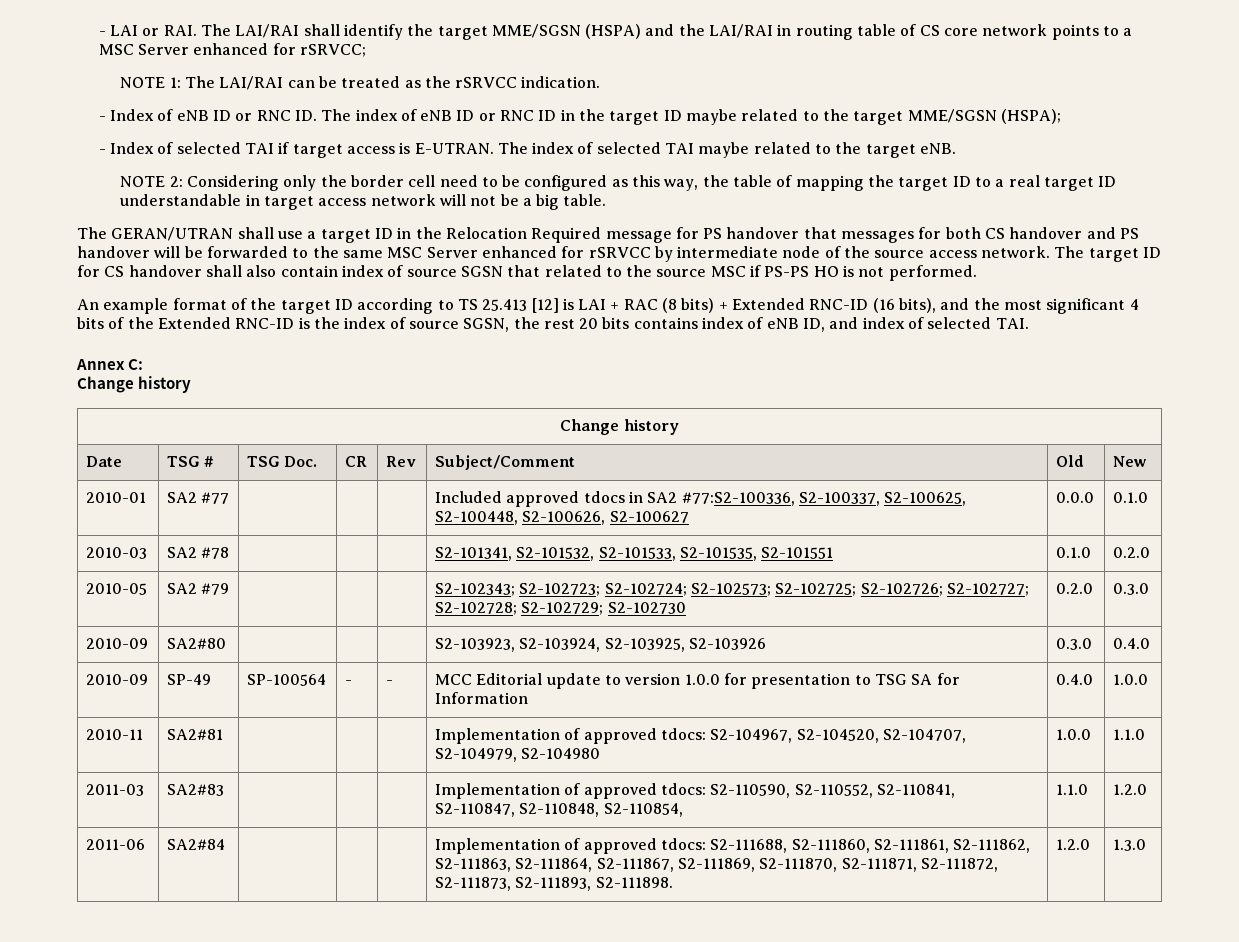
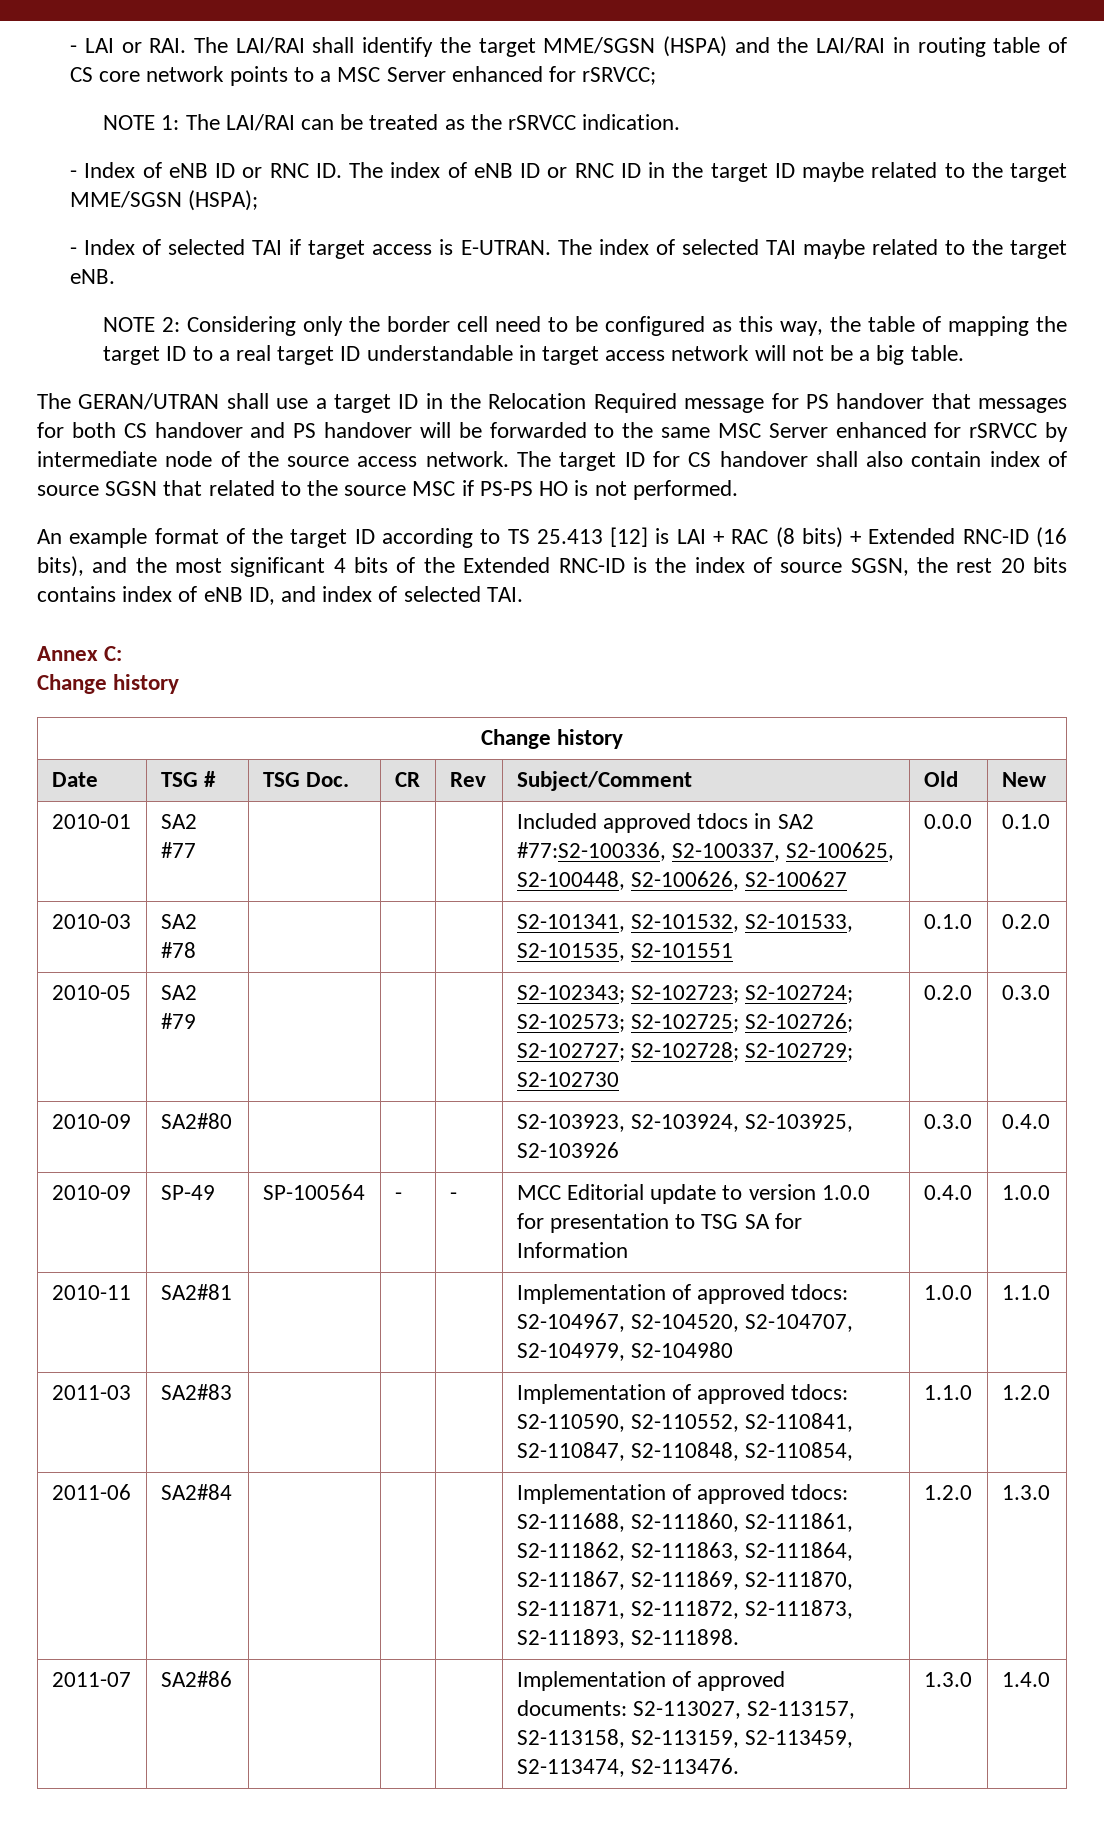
(1147, 845) none -> [51,1672,131,1687] [160,1671,232,1687] [516,1671,786,1691] [516,1700,856,1719] [516,1729,854,1748] [516,1758,739,1777] [923,1672,972,1687] [1001,1672,1050,1687] // 2011-07 | SA2#86 | | | | Implementation of approved documents: S2-113027, S2-113157, S2-113158, S2-113159, S2-113459, S2-113474, S2-113476. | 1.3.0 | 1.4.0

